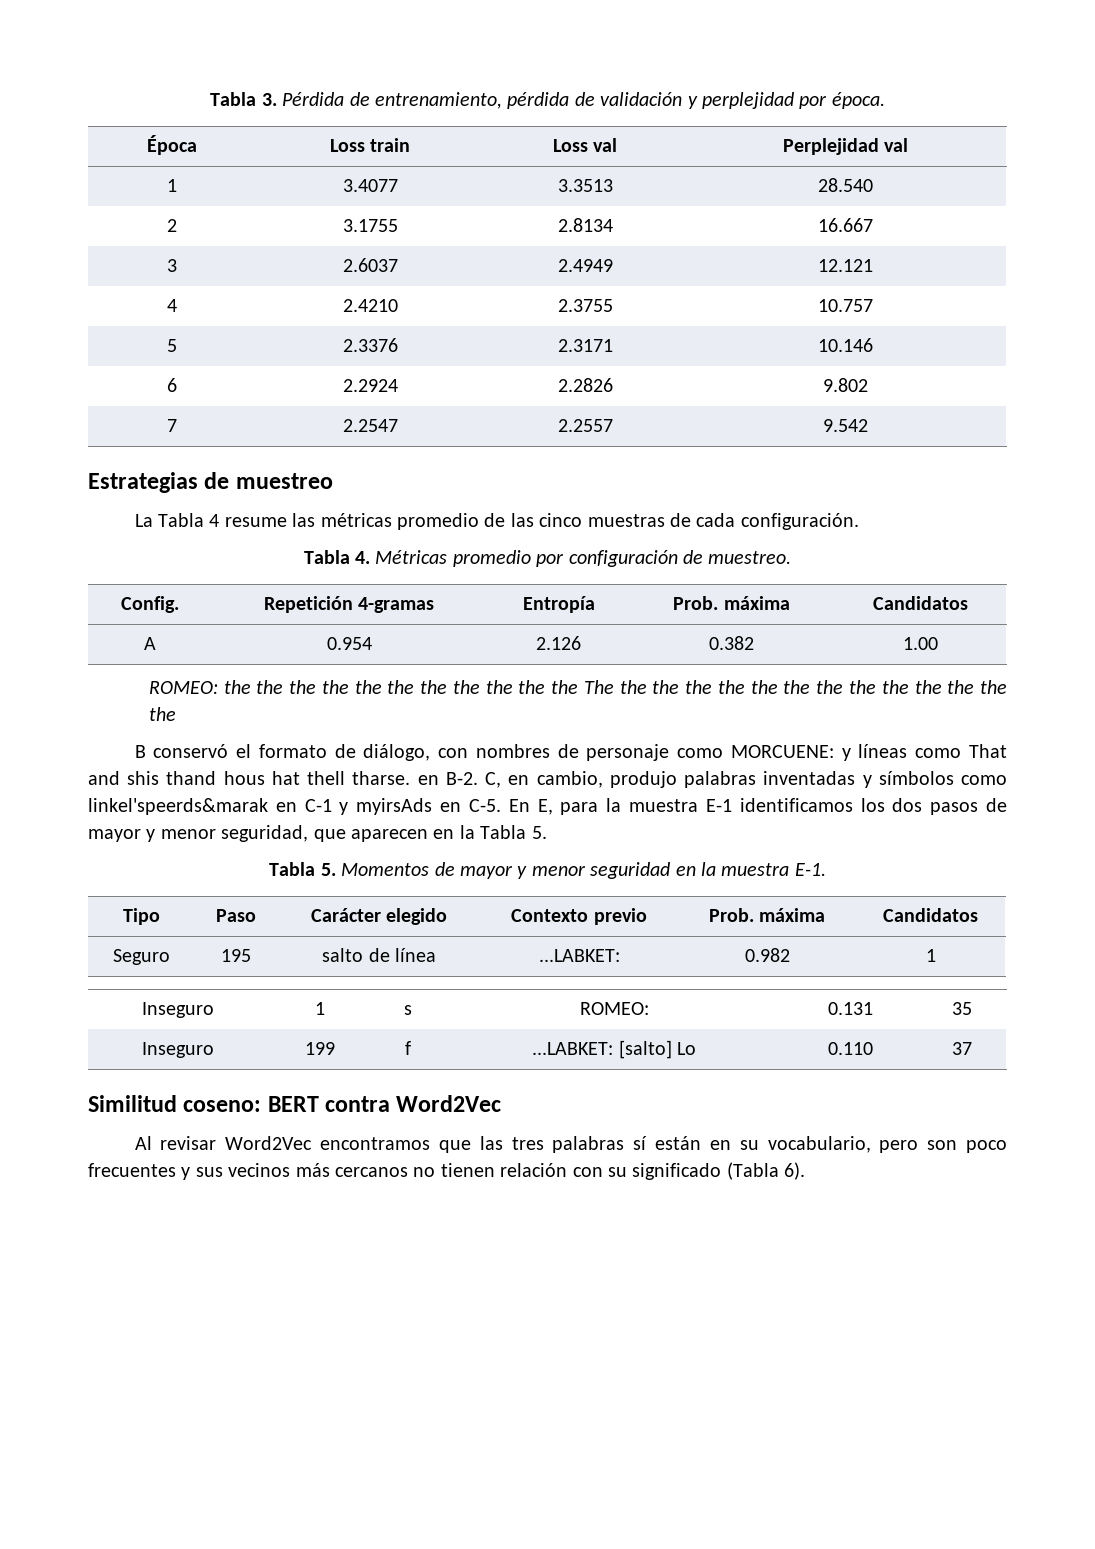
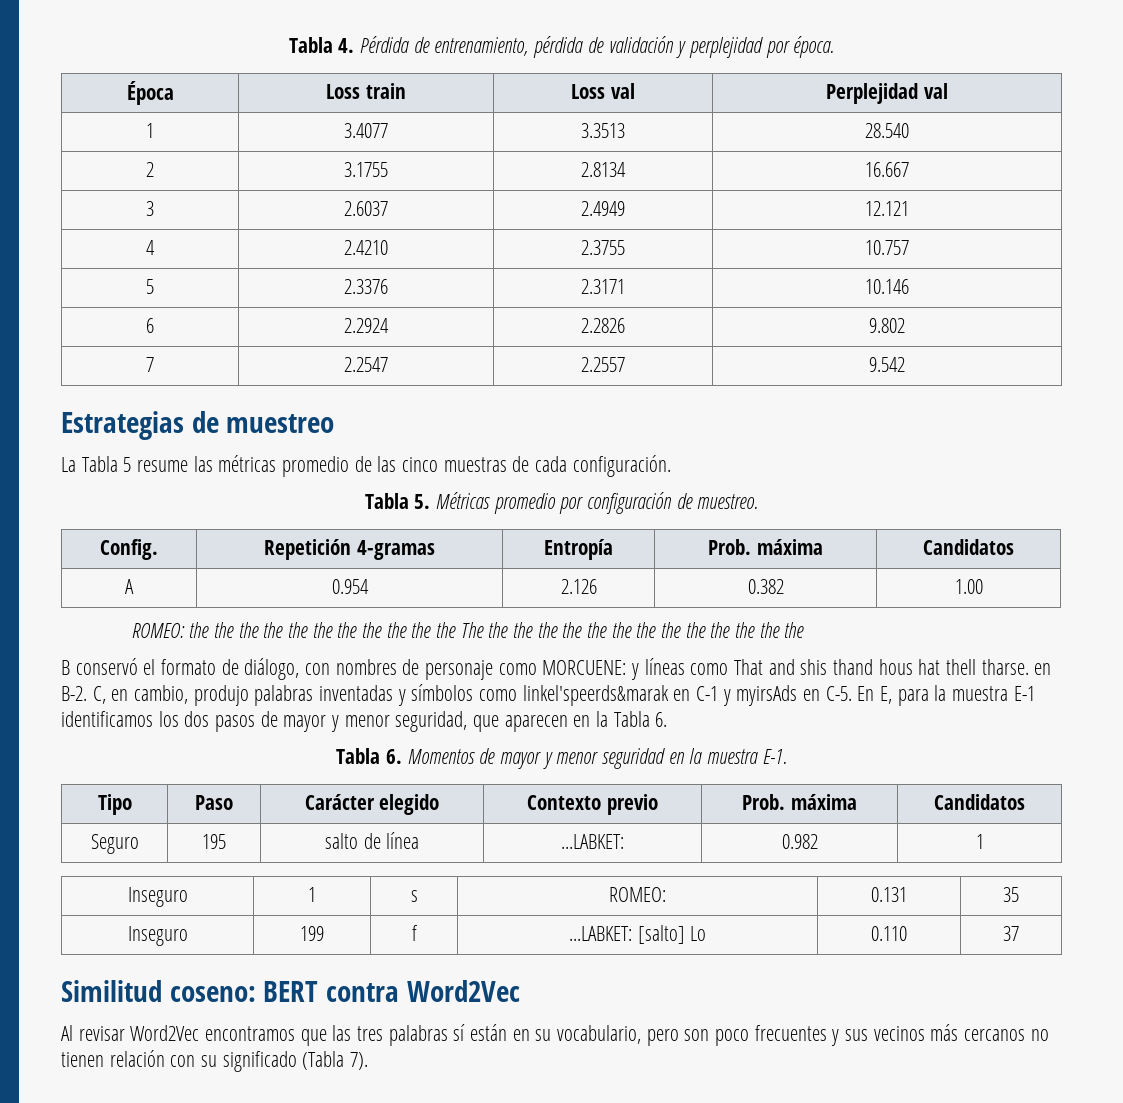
[210,92,277,106] Tabla 3. -> [288,37,355,53] Tabla 4.
[209,514,220,527] 4 -> [123,457,132,472] 5
[355,551,370,564] 4. -> [414,494,431,509] 5.
[531,826,547,839] [269,862,336,876] 5. // Tabla 5. -> [655,712,668,727] [336,748,402,764] 6. // Tabla 6.
[784,1162,806,1180] 6). -> [350,1052,369,1070] 7).

